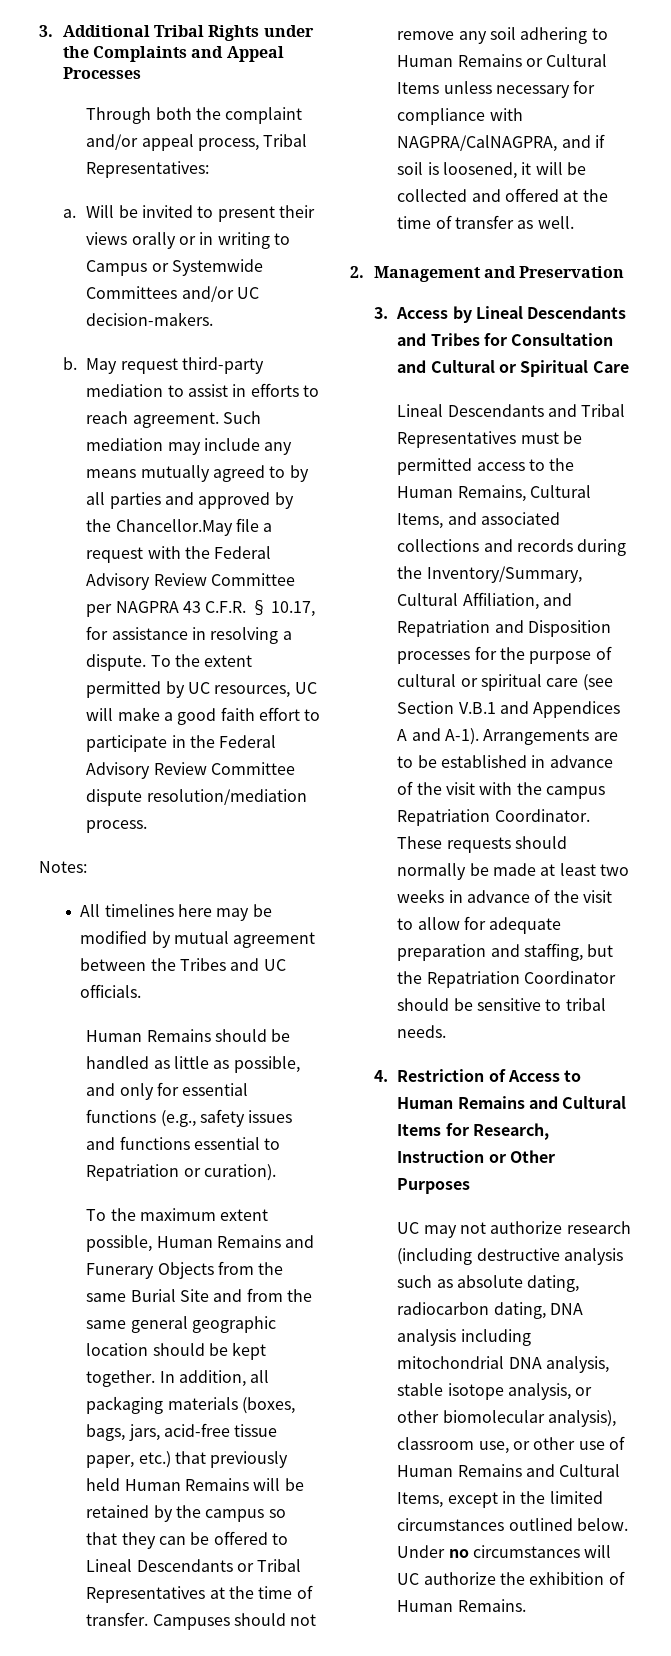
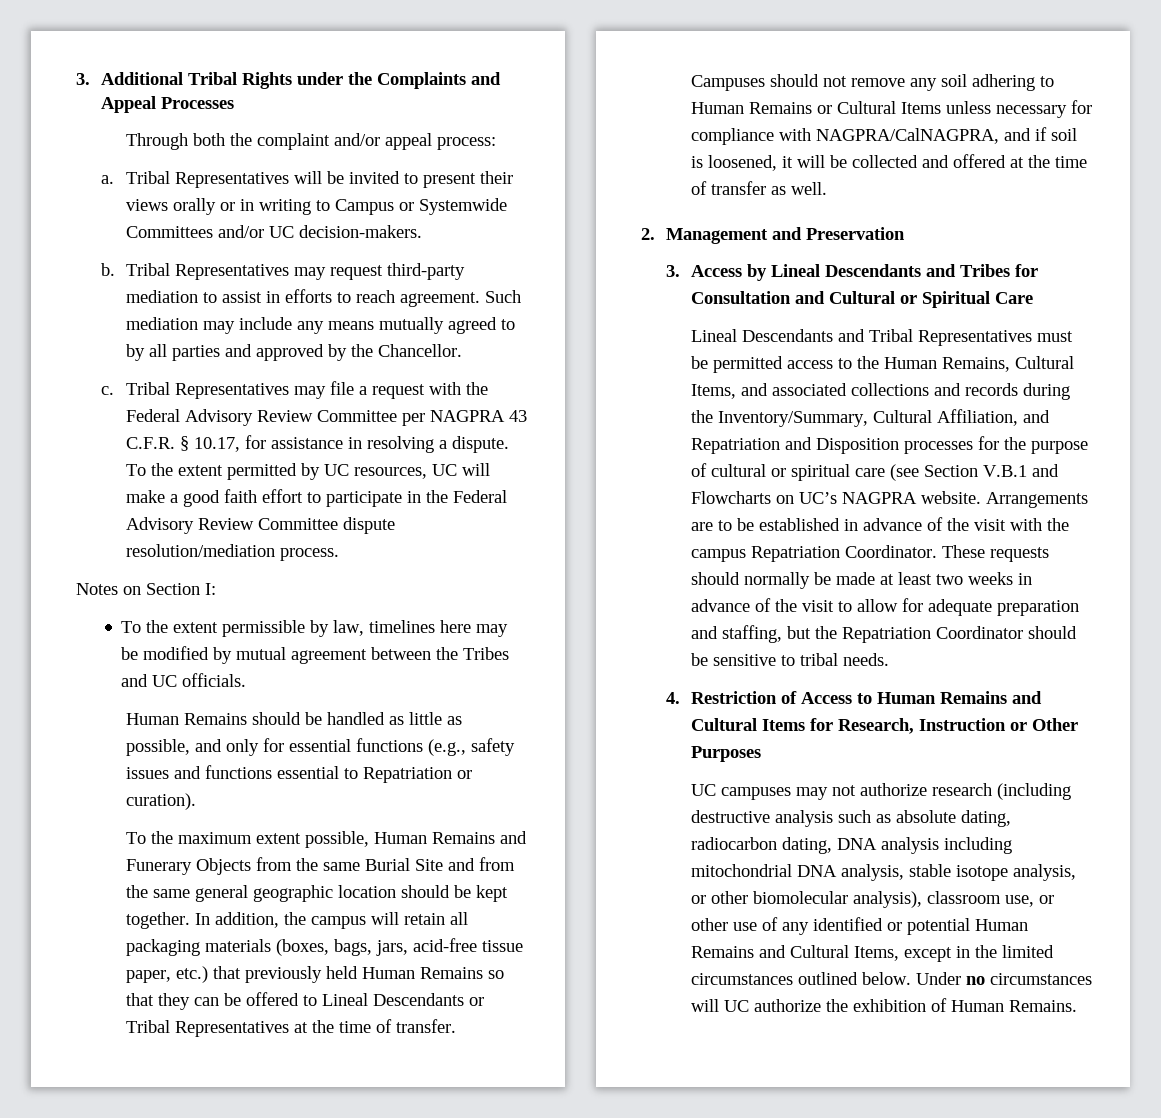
[198,134,308,151] [86,161,210,178] [62,205,115,218] process, Tribal Representatives: // a. Will -> [436,137,496,150] [100,171,322,188] process: // a. Tribal Representatives will
[86,358,118,374] May -> [125,263,326,280] Tribal Representatives may
[115,519,233,536] Chancellor.May -> [377,344,462,357] [100,382,326,399] Chancellor. // c. Tribal Representatives may
[39,861,87,873] [80,904,101,917] Notes: // All -> [76,583,216,595] [121,620,365,637] Notes on Section I: // To the extent permissible by law,
(247, 1378) none -> [283,912,445,929] the campus will retain
[253,1478,304,1491] [86,1505,265,1522] will be retained by the campus -> (483, 973) none
[533,701,621,718] [397,728,480,745] Appendices A and A-1). -> [690,491,981,504] Flowcharts on UC’s NAGPRA website.
(420, 1228) none -> [720,787,791,800] campuses
(626, 1443) none -> [781,917,970,935] any identified or potential

